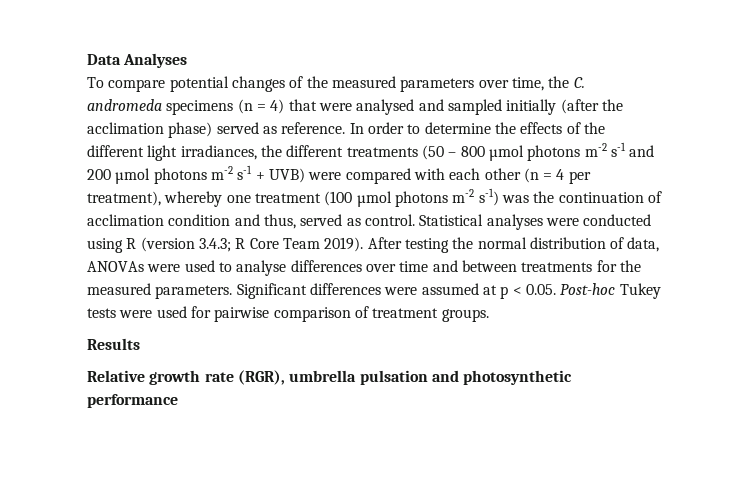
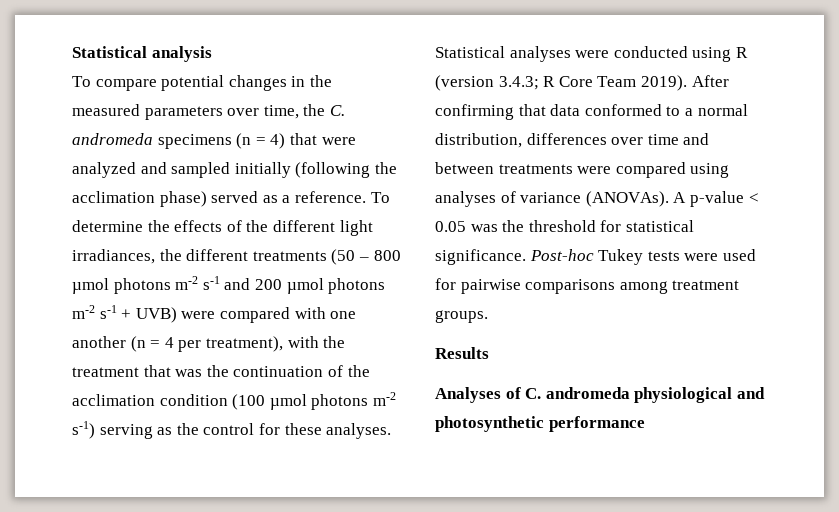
[87,53,188,68] Data Analyses -> [72,46,212,62] Statistical analysis
[289,76,304,88] of -> [291,76,306,87] in
[356,99,415,115] analysed -> [72,162,136,178] analyzed
[560,99,599,114] (after -> [295,162,371,178] (following
[281,122,421,134] reference. In order to -> [282,191,390,203] a reference. To
[449,168,521,180] each other -> [330,311,357,319] [72,336,126,348] one another
[164,191,321,207] whereby one treatment -> [287,336,346,348] [72,365,370,377] [72,394,228,406] with the treatment that was the continuation of the acclimation condition
[501,191,662,203] [87,214,415,229] was the continuation of acclimation condition and thus, served as control. -> [99,423,392,439] serving as the control for these analyses.
[404,237,660,253] [87,260,287,276] testing the normal distribution of data, ANOVAs were used to analyse -> [435,104,748,120] [435,133,522,148] confirming that data conformed to a normal distribution,
[596,260,641,272] [87,283,556,299] for the measured parameters. Significant differences were assumed at p < 0.05. -> [577,162,730,178] [435,191,759,207] [435,220,694,232] [435,249,526,265] were compared using analyses of variance (ANOVAs). A p-value < 0.05 was the threshold for statistical significance.
[273,306,369,322] comparison of -> [525,279,668,294] comparisons among
[87,370,428,385] Relative growth rate (RGR), umbrella pulsation -> [435,387,733,403] Analyses of C. andromeda physiological

